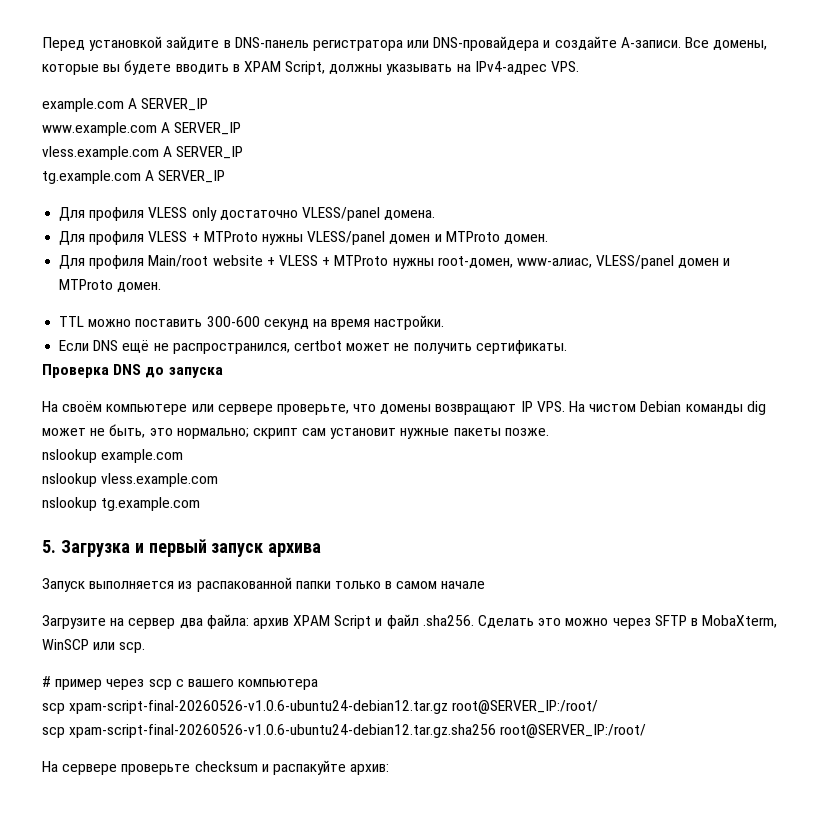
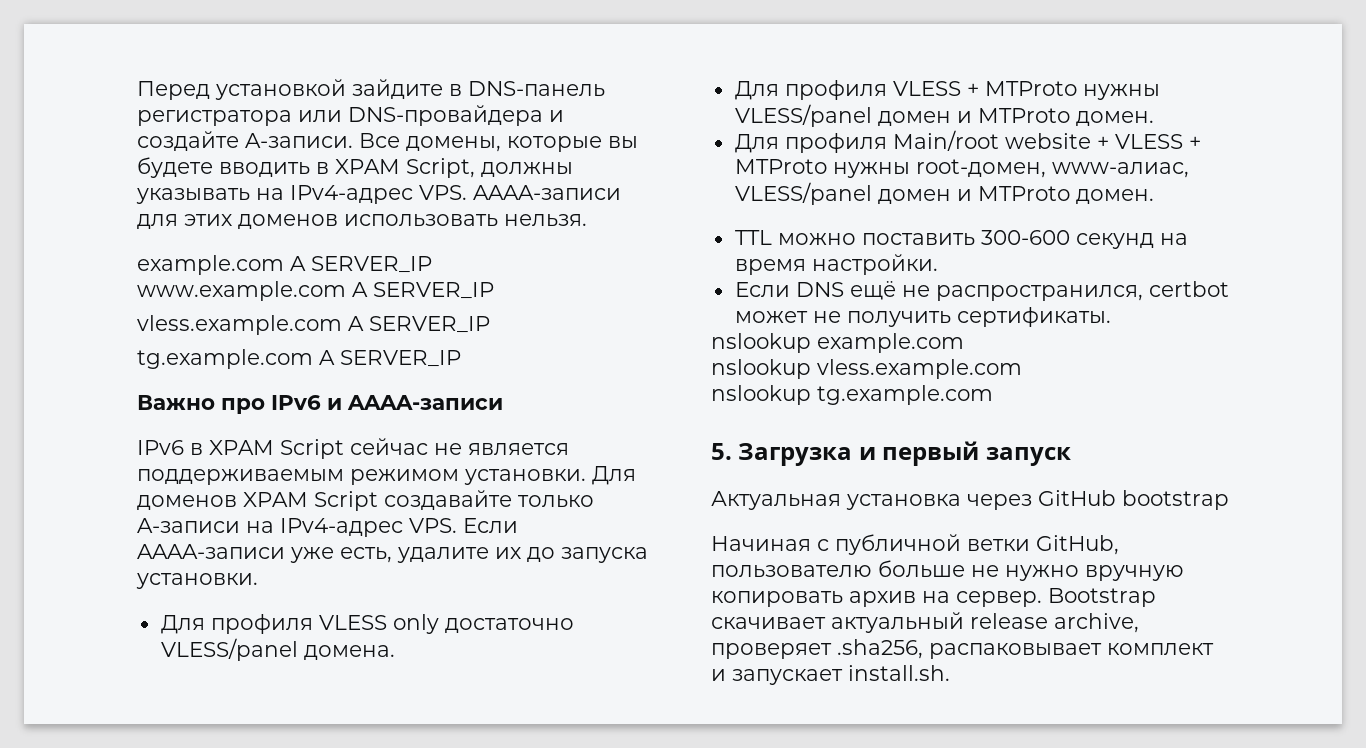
(580, 66) none -> [473,185,621,200] [137,214,587,229] AAAA-записи для этих доменов использовать нельзя.
(226, 176) none -> [137,395,503,414] [137,438,569,459] [137,466,636,485] [137,490,594,511] [137,518,518,537] [137,544,648,563] [136,573,258,589] // Важно про IPv6 и AAAA-записи // IPv6 в XPAM Script сейчас не является поддерживаемым режимом установки. Для доменов XPAM Script создавайте только A-записи на IPv4-адрес VPS. Если AAAA-записи уже есть, удалите их до запуска установки.
[42,364,223,378] [42,401,766,415] [42,424,549,439] // Проверка DNS до запуска // На своём компьютере или сервере проверьте, что домены возвращают IP VPS. На чистом Debian команды dig может не быть, это нормально; скрипт сам установит нужные пакеты позже. -> (1111, 317) none
[268,543,322,557] [42,577,486,592] [42,614,778,629] [42,639,146,653] [42,676,319,690] [42,700,599,714] [42,724,647,738] [42,760,390,775] архива // Запуск выполняется из распакованной папки только в самом начале // Загрузите на сервер два файла: архив XPAM Script и файл .sha256. Сделать это можно через SFTP в MobaXterm, WinSCP или scp. // # пример через scp с вашего компьютера // scp xpam-script-final-20260526-v1.0.6-ubuntu24-debian12.tar.gz root@SERVER_IP:/root/ // scp xpam-script-final-20260526-v1.0.6-ubuntu24-debian12.tar.gz.sha256 root@SERVER_IP:/root/ // На сервере проверьте checksum и распакуйте архив: -> [711,490,1229,510] [711,534,1119,555] [711,560,1184,581] [711,588,1156,607] [711,612,1139,633] [711,639,1214,659] [711,665,950,685] // Актуальная установка через GitHub bootstrap // Начиная с публичной ветки GitHub, пользователю больше не нужно вручную копировать архив на сервер. Bootstrap скачивает актуальный release archive, проверяет .sha256, распаковывает комплект и запускает install.sh.

